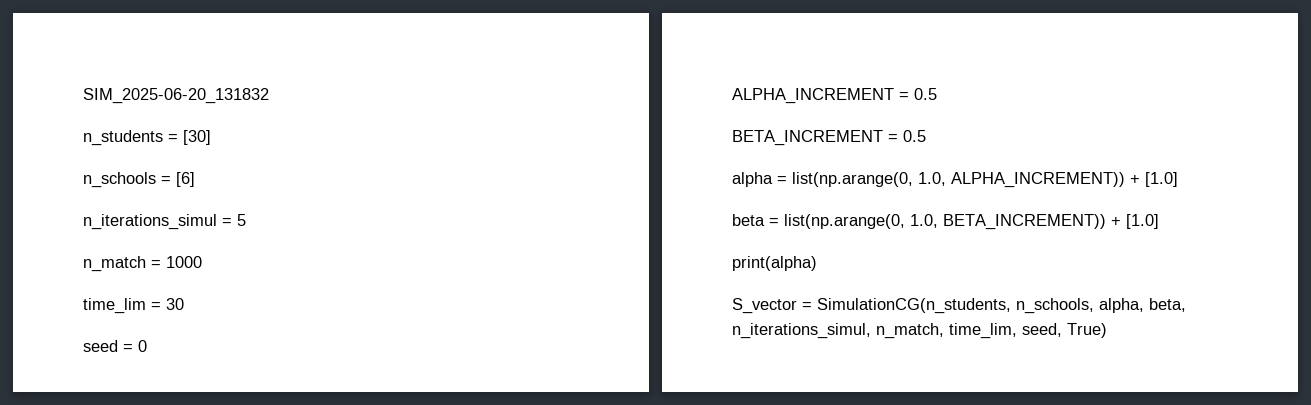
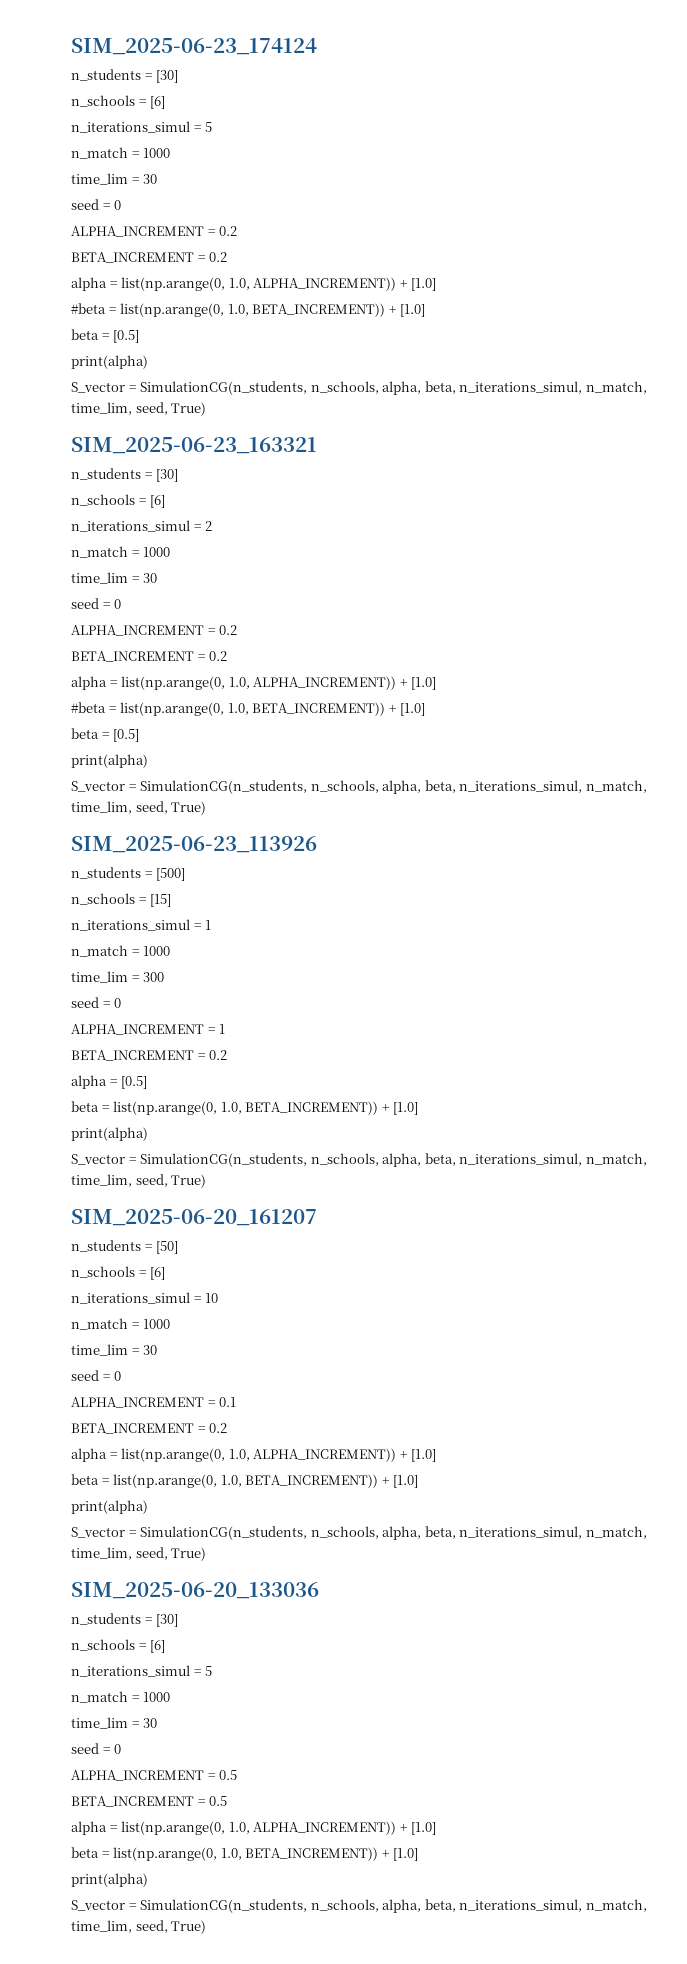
[83,88,269,104] SIM_2025-06-20_131832 -> [71,38,317,55] [71,69,179,83] [71,95,166,109] [71,121,213,133] [71,147,171,159] [71,173,158,185] [71,199,122,210] [71,226,238,237] [71,252,228,263] [71,277,437,291] [71,303,426,317] [71,329,140,343] [71,355,148,369] [71,381,647,395] [71,402,207,416] [71,437,317,454] [71,468,179,482] [71,494,166,508] [71,520,213,532] [71,546,171,558] [71,572,158,584] [71,598,122,609] [71,625,238,636] [71,651,228,662] [71,676,437,690] [71,702,426,716] [71,728,140,742] [71,754,148,768] [71,780,647,794] [71,801,207,815] [71,836,317,853] [71,867,186,881] [71,893,172,907] [71,919,212,931] [71,945,171,957] [71,971,165,983] [71,997,122,1008] [71,1024,226,1035] [71,1050,228,1061] [71,1075,148,1089] [71,1101,419,1115] [71,1127,148,1141] [71,1153,647,1167] [71,1174,207,1188] [71,1209,317,1226] [71,1240,179,1254] [71,1266,166,1280] [71,1292,219,1304] [71,1318,171,1330] [71,1344,158,1356] [71,1370,122,1381] [71,1397,237,1408] [71,1423,228,1434] [71,1448,437,1462] [71,1474,419,1488] [71,1500,148,1514] [71,1526,647,1540] [71,1547,207,1561] [71,1582,319,1599] SIM_2025-06-23_174124 // n_students = [30] // n_schools = [6] // n_iterations_simul = 5 // n_match = 1000 // time_lim = 30 // seed = 0 // ALPHA_INCREMENT = 0.2 // BETA_INCREMENT = 0.2 // alpha = list(np.arange(0, 1.0, ALPHA_INCREMENT)) + [1.0] // #beta = list(np.arange(0, 1.0, BETA_INCREMENT)) + [1.0] // beta = [0.5] // print(alpha) // S_vector = SimulationCG(n_students, n_schools, alpha, beta, n_iterations_simul, n_match, time_lim, seed, True) // SIM_2025-06-23_163321 // n_students = [30] // n_schools = [6] // n_iterations_simul = 2 // n_match = 1000 // time_lim = 30 // seed = 0 // ALPHA_INCREMENT = 0.2 // BETA_INCREMENT = 0.2 // alpha = list(np.arange(0, 1.0, ALPHA_INCREMENT)) + [1.0] // #beta = list(np.arange(0, 1.0, BETA_INCREMENT)) + [1.0] // beta = [0.5] // print(alpha) // S_vector = SimulationCG(n_students, n_schools, alpha, beta, n_iterations_simul, n_match, time_lim, seed, True) // SIM_2025-06-23_113926 // n_students = [500] // n_schools = [15] // n_iterations_simul = 1 // n_match = 1000 // time_lim = 300 // seed = 0 // ALPHA_INCREMENT = 1 // BETA_INCREMENT = 0.2 // alpha = [0.5] // beta = list(np.arange(0, 1.0, BETA_INCREMENT)) + [1.0] // print(alpha) // S_vector = SimulationCG(n_students, n_schools, alpha, beta, n_iterations_simul, n_match, time_lim, seed, True) // SIM_2025-06-20_161207 // n_students = [50] // n_schools = [6] // n_iterations_simul = 10 // n_match = 1000 // time_lim = 30 // seed = 0 // ALPHA_INCREMENT = 0.1 // BETA_INCREMENT = 0.2 // alpha = list(np.arange(0, 1.0, ALPHA_INCREMENT)) + [1.0] // beta = list(np.arange(0, 1.0, BETA_INCREMENT)) + [1.0] // print(alpha) // S_vector = SimulationCG(n_students, n_schools, alpha, beta, n_iterations_simul, n_match, time_lim, seed, True) // SIM_2025-06-20_133036

